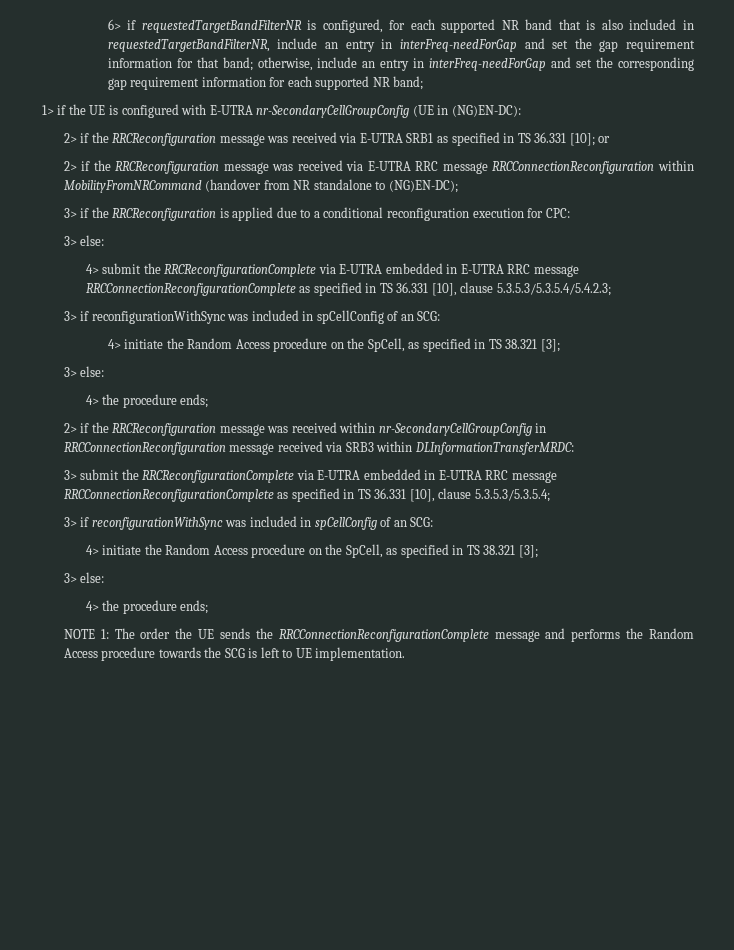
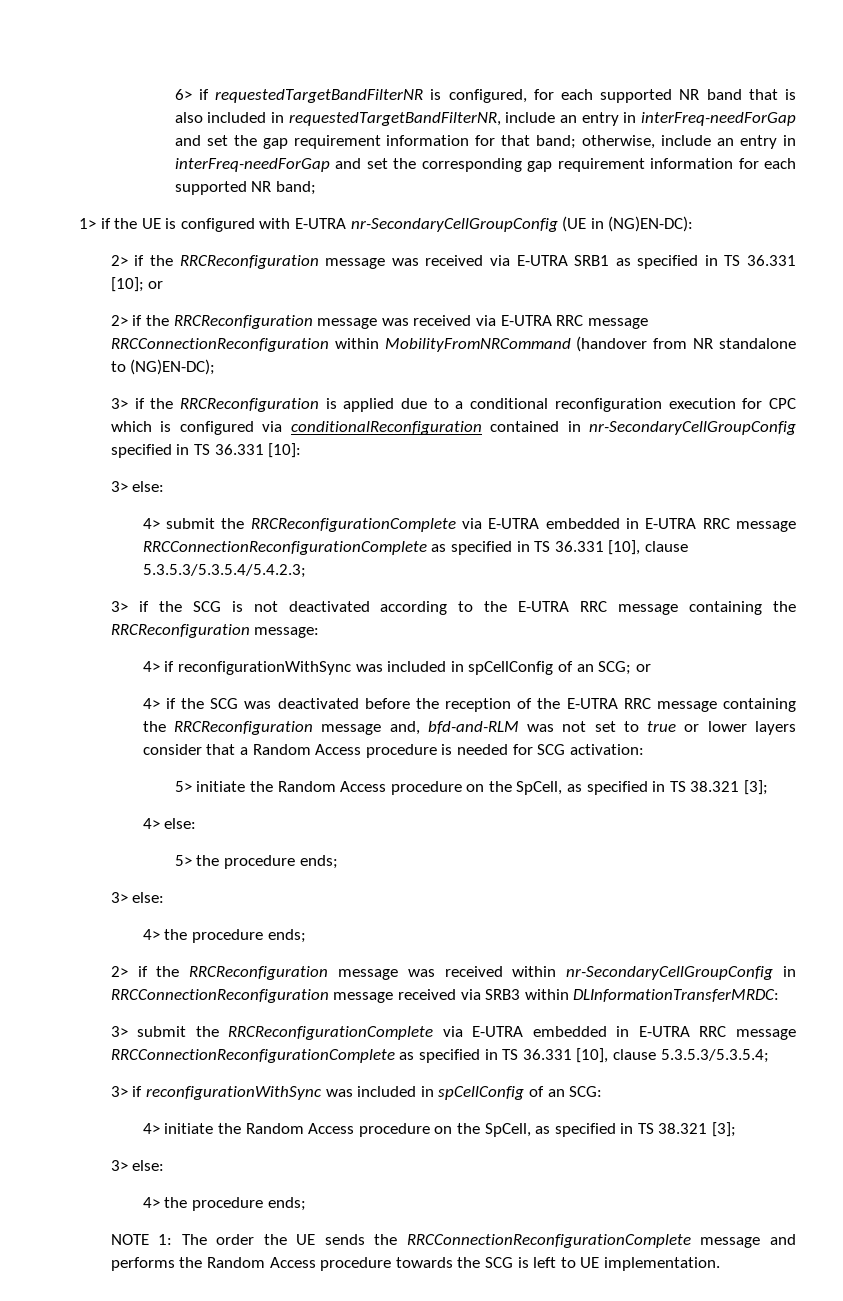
[545,208,570,218] CPC: -> [768,398,796,409] [110,421,796,435] [110,443,302,458] CPC which is configured via conditionalReconfiguration contained in nr-SecondaryCellGroupConfig specified in TS 36.331 [10]:
[91,310,441,324] [107,339,121,349] reconfigurationWithSync was included in spCellConfig of an SCG: // 4> -> [158,601,796,615] [110,624,320,638] [142,661,651,675] [142,698,797,712] [142,721,796,735] [142,744,644,758] [174,781,192,792] the SCG is not deactivated according to the E-UTRA RRC message containing the RRCReconfiguration message: // 4> if reconfigurationWithSync was included in spCellConfig of an SCG; or // 4> if the SCG was deactivated before the reception of the E-UTRA RRC message containing the RRCReconfiguration message and, bfd-and-RLM was not set to true or lower layers consider that a Random Access procedure is needed for SCG activation: // 5>
(560, 345) none -> [142,818,197,829] [174,855,338,869] // 4> else: // 5> the procedure ends;

